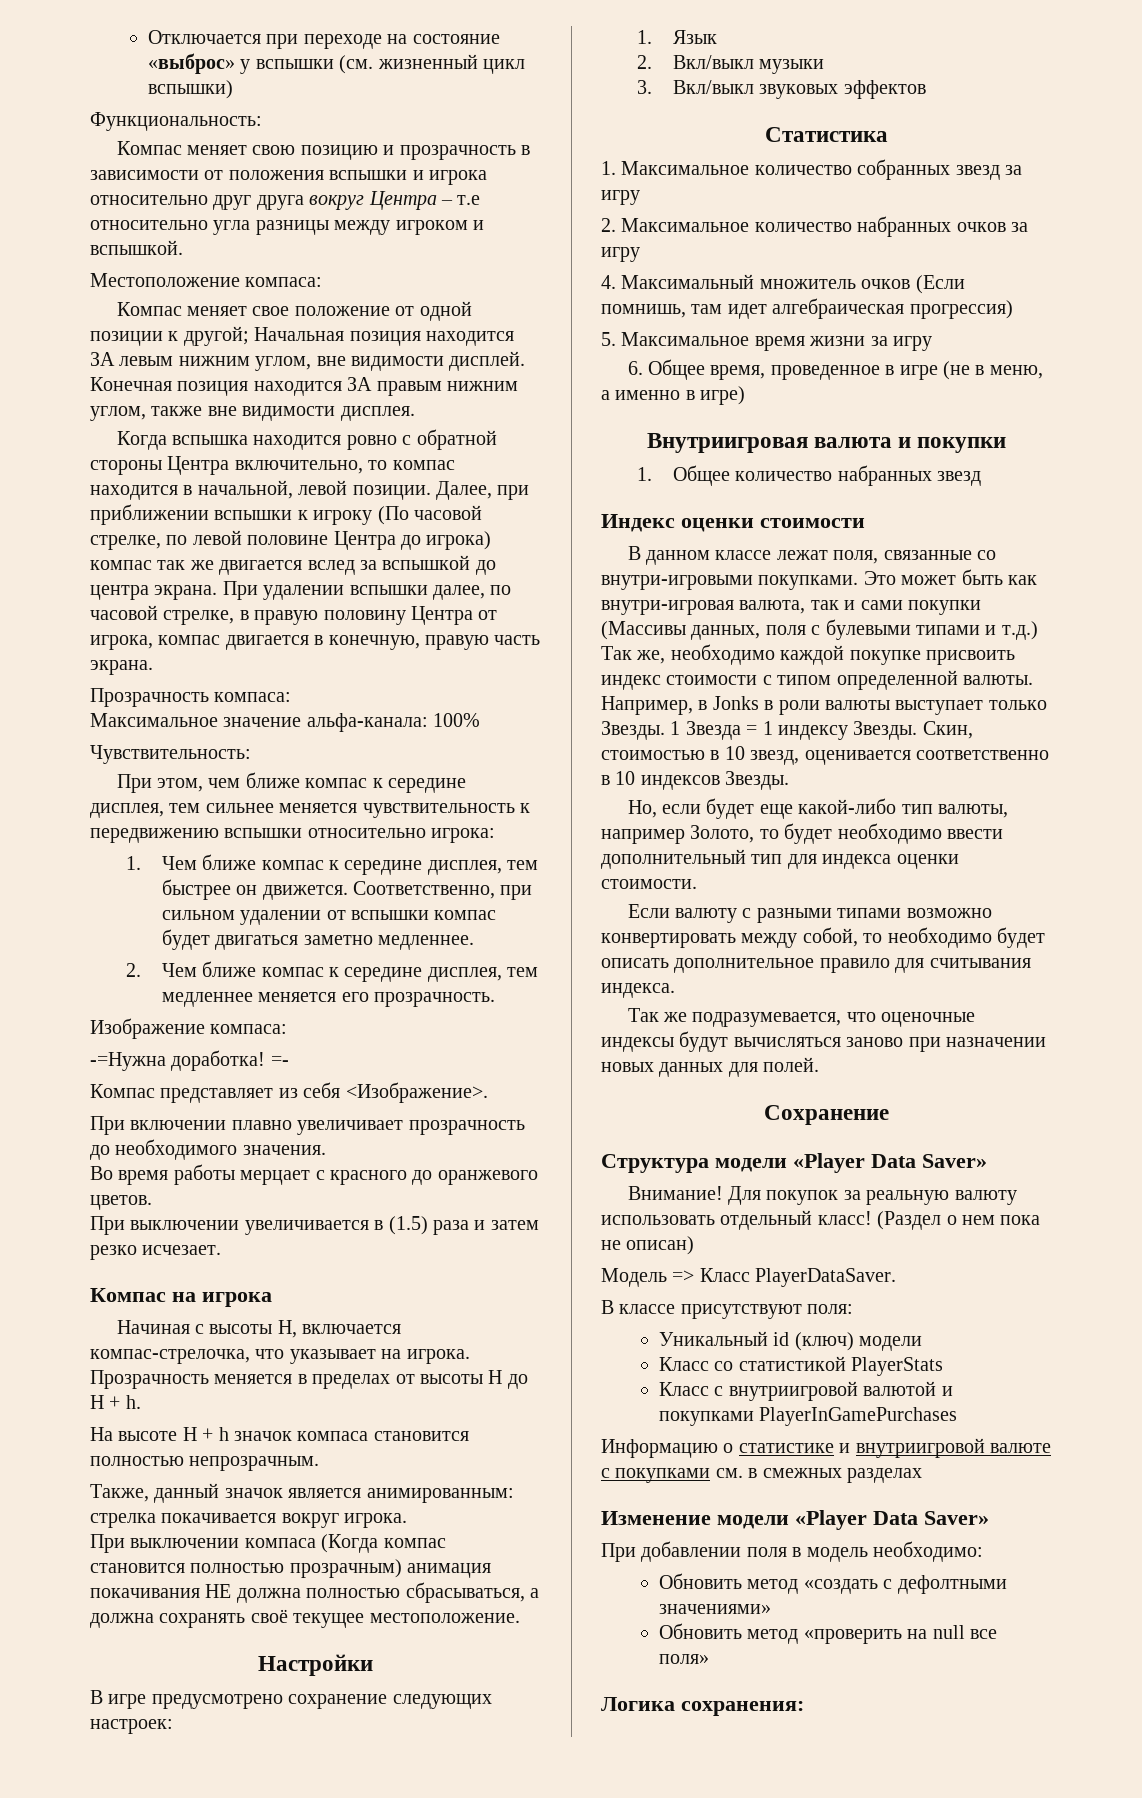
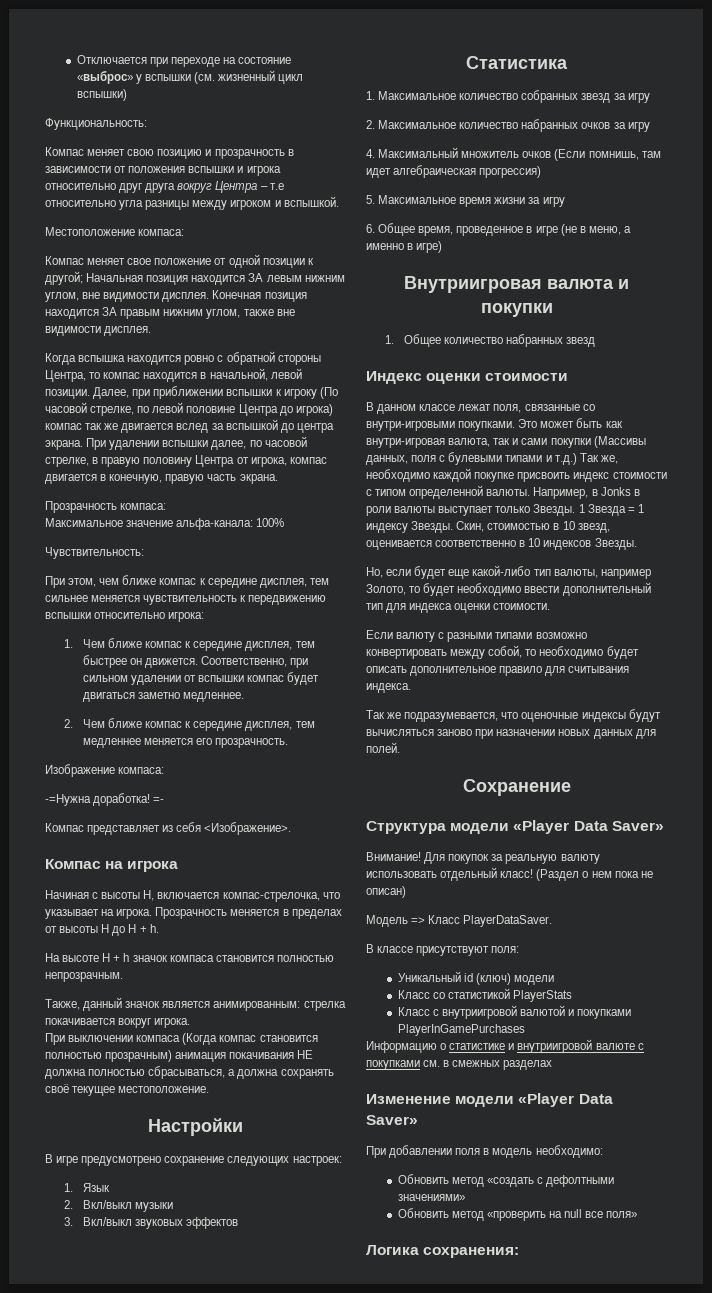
[449,351,526,371] дисплей. -> [162,292,210,302] дисплея.
[167,456,363,475] Центра включительно, -> [45,370,86,382] Центра,
[90,1116,525,1135] [90,1139,326,1160] [90,1164,538,1185] [90,1195,152,1210] [90,1216,539,1235] [90,1245,222,1260] // При включении плавно увеличивает прозрачность до необходимого значения. // Во время работы мерцает с красного до оранжевого цветов. // При выключении увеличивается в (1.5) раза и затем резко исчезает. -> (292, 828) none

